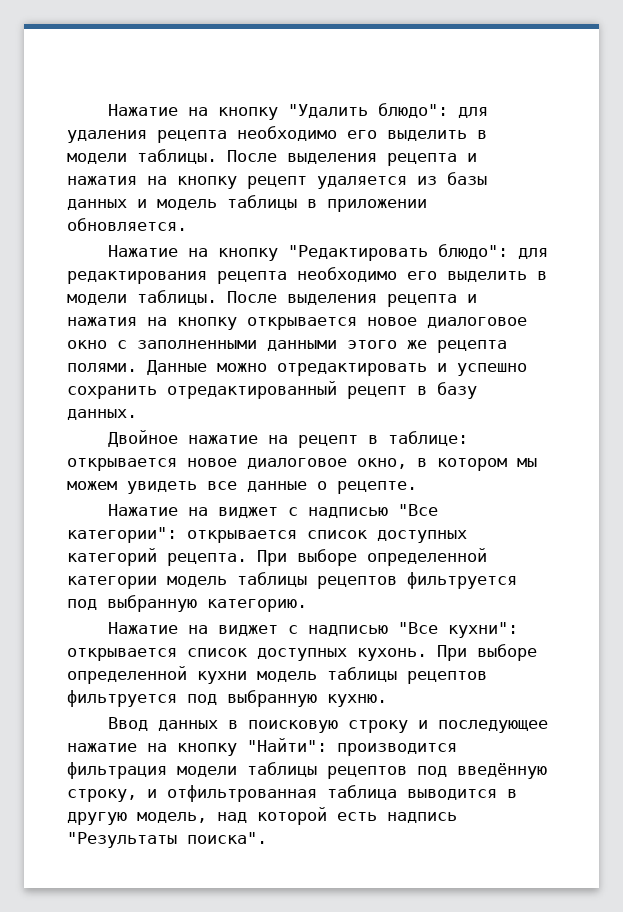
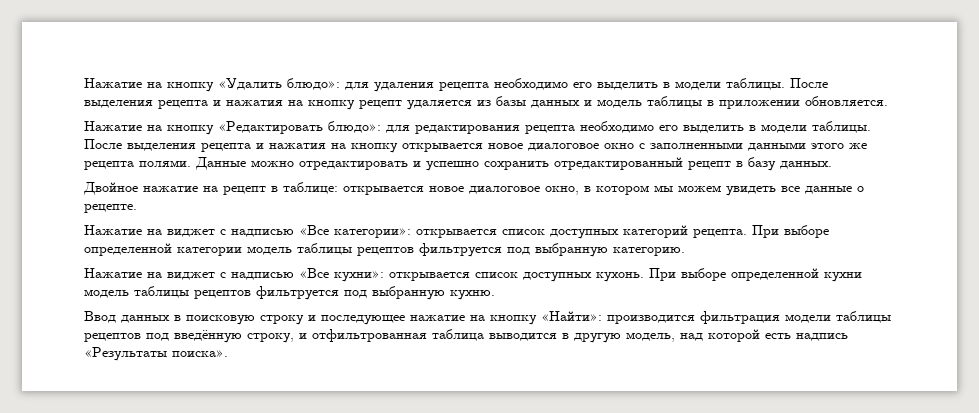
[108,103,449,120] Нажатие на кнопку "Удалить блюдо": -> [84,78,340,92] Нажатие на кнопку «Удалить блюдо»:
[288,244,509,261] "Редактировать блюдо": -> [218,121,381,134] «Редактировать блюдо»:
[398,504,439,516] [67,527,177,543] "Все категории": -> [299,225,411,238] «Все категории»:
[398,622,519,638] "Все кухни": -> [299,268,384,282] «Все кухни»:
[247,738,327,752] "Найти": -> [541,311,602,321] «Найти»:
[67,832,267,848] "Результаты поиска". -> [84,347,228,361] «Результаты поиска».

